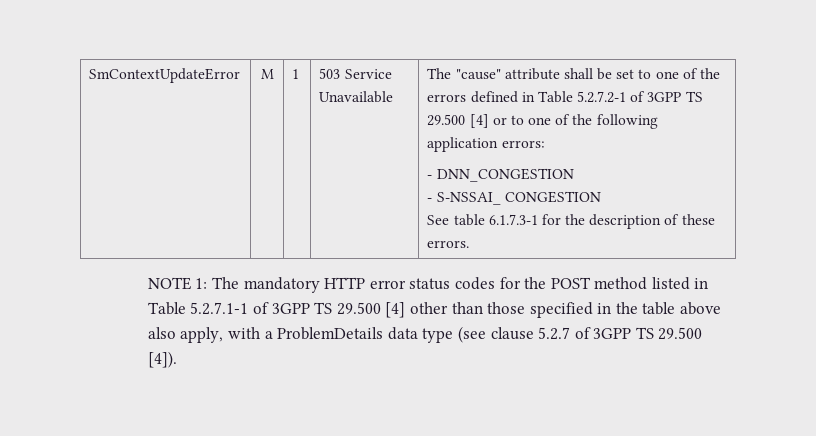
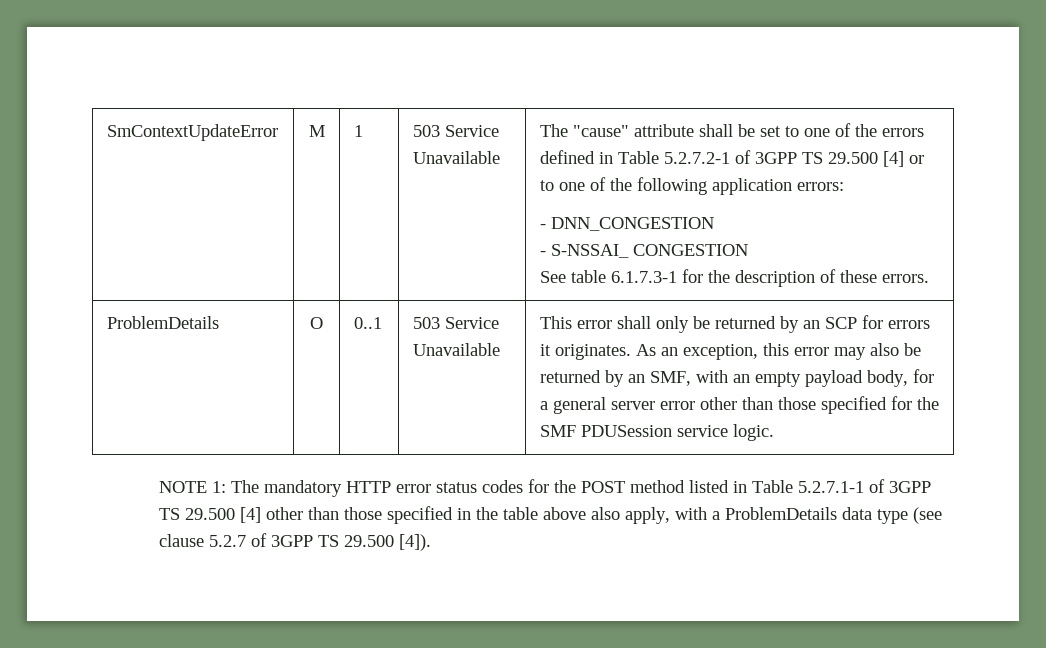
(470, 244) none -> [106,316,219,329] [310,317,323,329] [353,317,382,329] [412,317,499,329] [412,343,500,356] [539,315,930,333] [539,343,921,360] [539,369,934,387] [539,396,939,414] [539,424,774,441] // ProblemDetails | O | 0..1 | 503 Service Unavailable | This error shall only be returned by an SCP for errors it originates. As an exception, this error may also be returned by an SMF, with an empty payload body, for a general server error other than those specified for the SMF PDUSession service logic.

